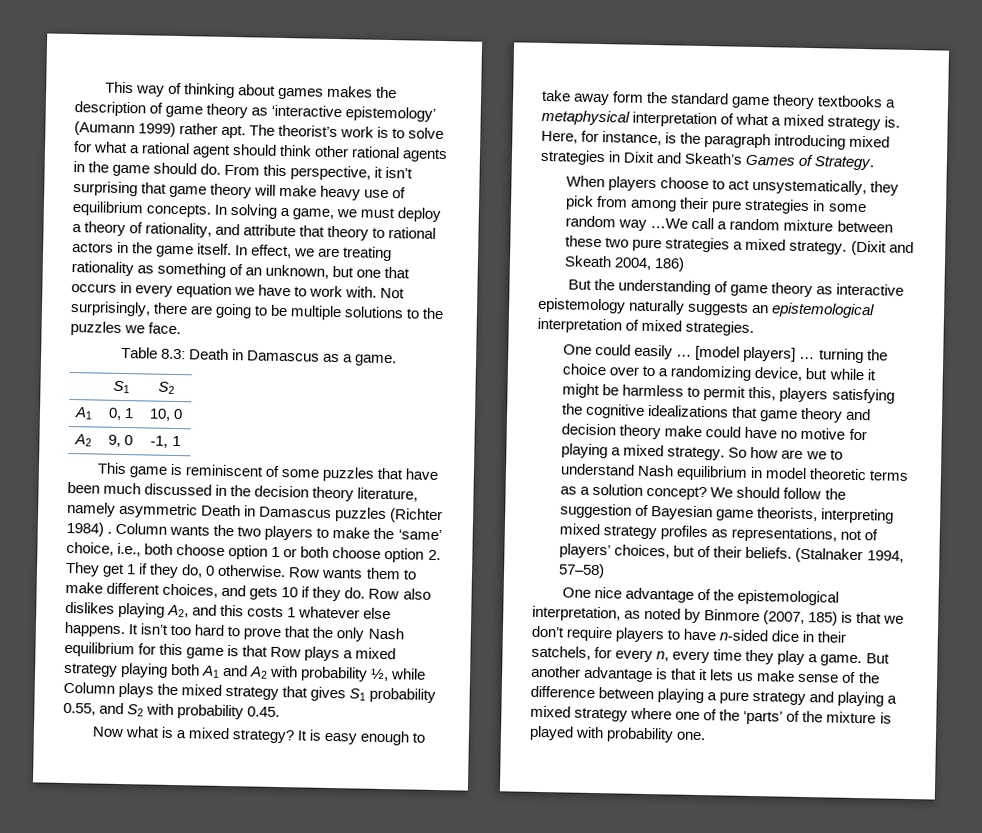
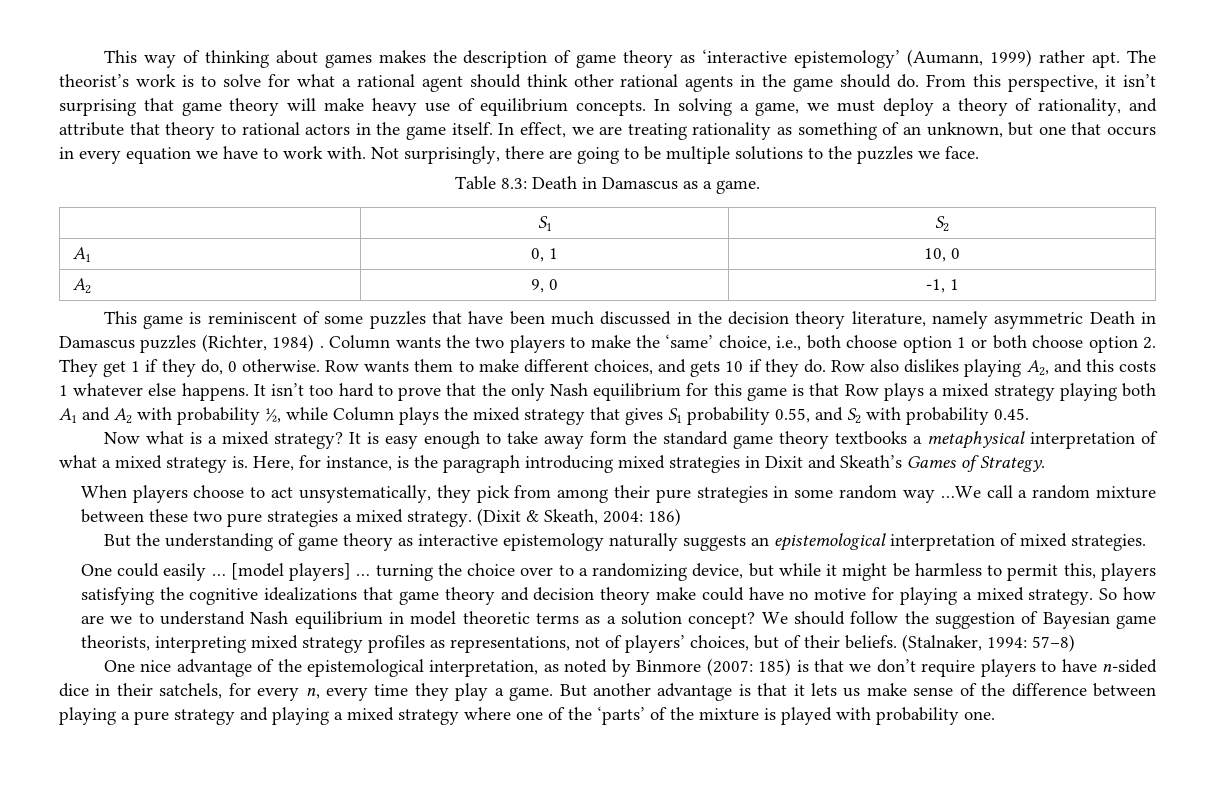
[74,121,135,137] (Aumann -> [907,49,984,67] (Aumann,
[389,508,444,524] (Richter -> [201,334,267,352] (Richter,
[888,241,914,254] [564,255,653,271] and Skeath 2004, -> [525,509,643,525] & Skeath, 2004:
[795,547,904,564] [558,563,606,579] (Stalnaker 1994, 57–58) -> [901,634,1075,652] (Stalnaker, 1994: 57–8)
[763,610,806,626] (2007, -> [706,658,753,676] (2007:

